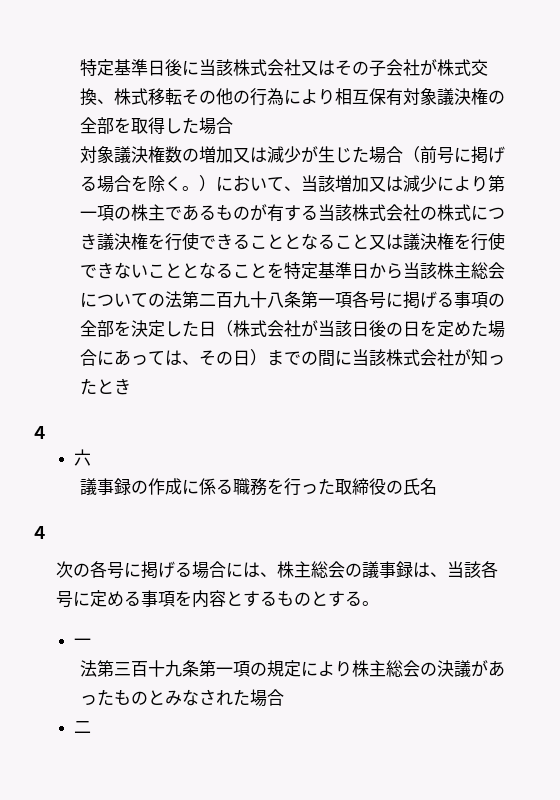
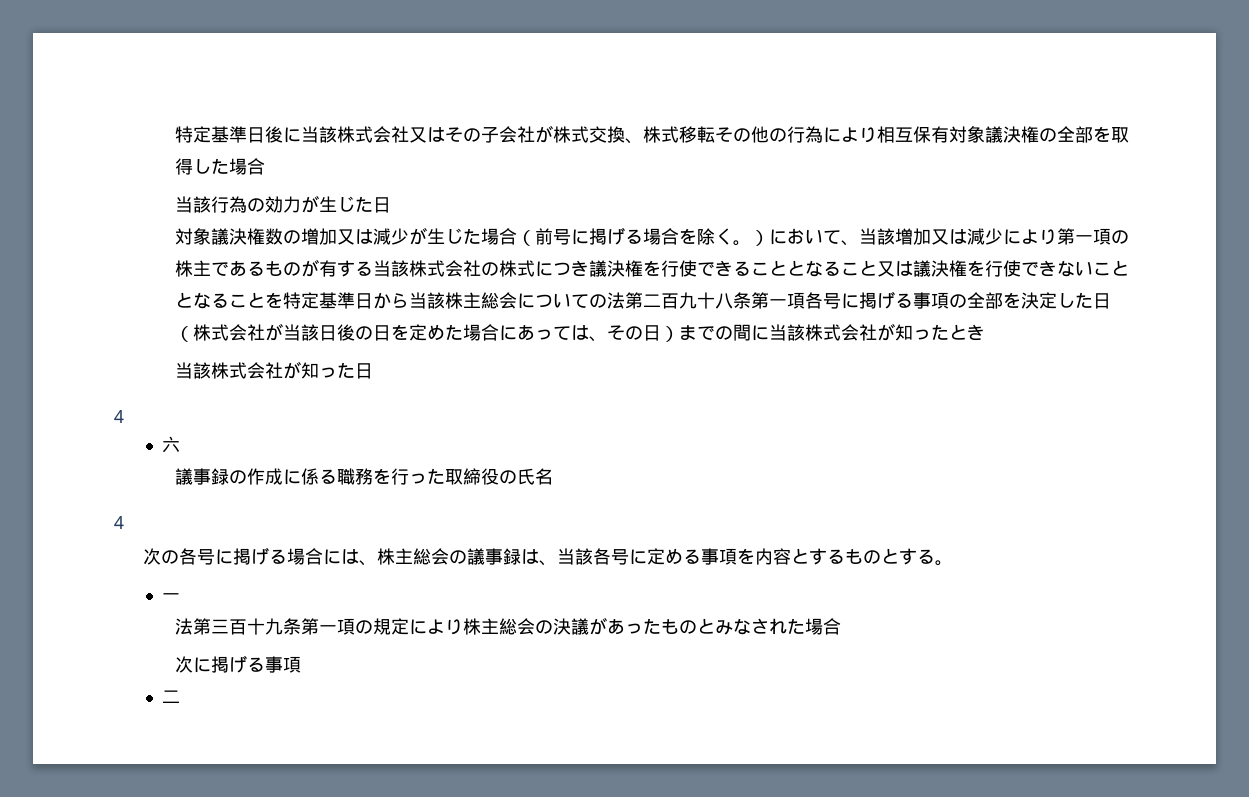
(234, 125) none -> [175,195,392,213] // 当該行為の効力が生じた日
(132, 386) none -> [175,361,374,379] // 当該株式会社が知った日
(285, 697) none -> [175,655,302,673] // 次に掲げる事項

